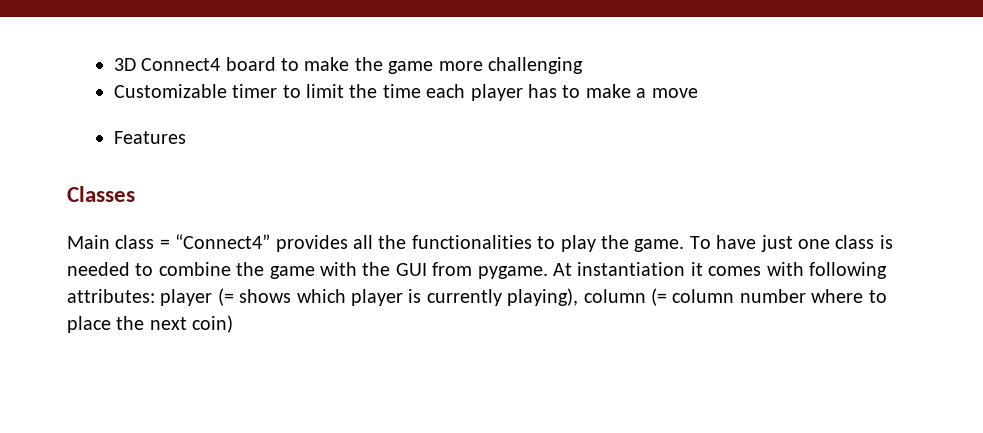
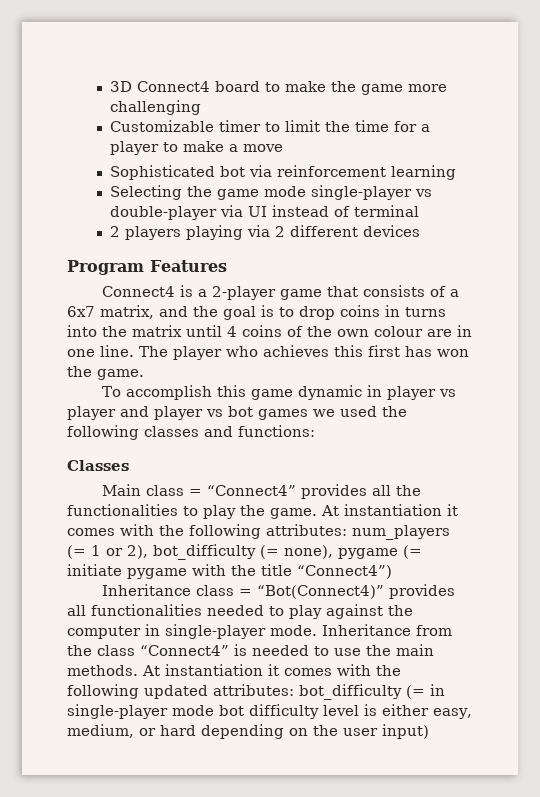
[426,84,557,101] each player has -> [393,121,430,132] [109,141,159,155] for a player
[113,131,186,144] Features -> [109,165,456,180] [109,185,432,200] [109,205,419,220] [109,225,420,240] [67,260,227,275] [102,285,460,300] [67,305,446,320] [67,325,472,337] [67,345,469,360] [67,366,144,380] [102,385,457,400] [67,406,407,420] [67,425,315,440] Sophisticated bot via reinforcement learning // Selecting the game mode single-player vs double-player via UI instead of terminal // 2 players playing via 2 different devices // Program Features // Connect4 is a 2-player game that consists of a 6x7 matrix, and the goal is to drop coins in turns into the matrix until 4 coins of the own colour are in one line. The player who achieves this first has won the game. // To accomplish this game dynamic in player vs player and player vs bot games we used the following classes and functions:
[689,235,893,252] [67,262,804,279] To have just one class is needed to combine the game with the GUI from pygame. At instantiation it comes with -> [321,504,458,516] [67,524,184,536] At instantiation it comes with the
[160,288,887,306] [67,315,234,333] player (= shows which player is currently playing), column (= column number where to place the next coin) -> [352,525,450,540] [67,544,422,560] [67,564,392,579] [102,584,456,599] [67,604,413,619] [67,624,452,639] [67,644,434,656] [67,664,401,676] [67,684,445,700] [67,704,472,719] [67,724,429,739] num_players (= 1 or 2), bot_difficulty (= none), pygame (= initiate pygame with the title “Connect4”) // Inheritance class = “Bot(Connect4)” provides all functionalities needed to play against the computer in single-player mode. Inheritance from the class “Connect4” is needed to use the main methods. At instantiation it comes with the following updated attributes: bot_difficulty (= in single-player mode bot difficulty level is either easy, medium, or hard depending on the user input)

